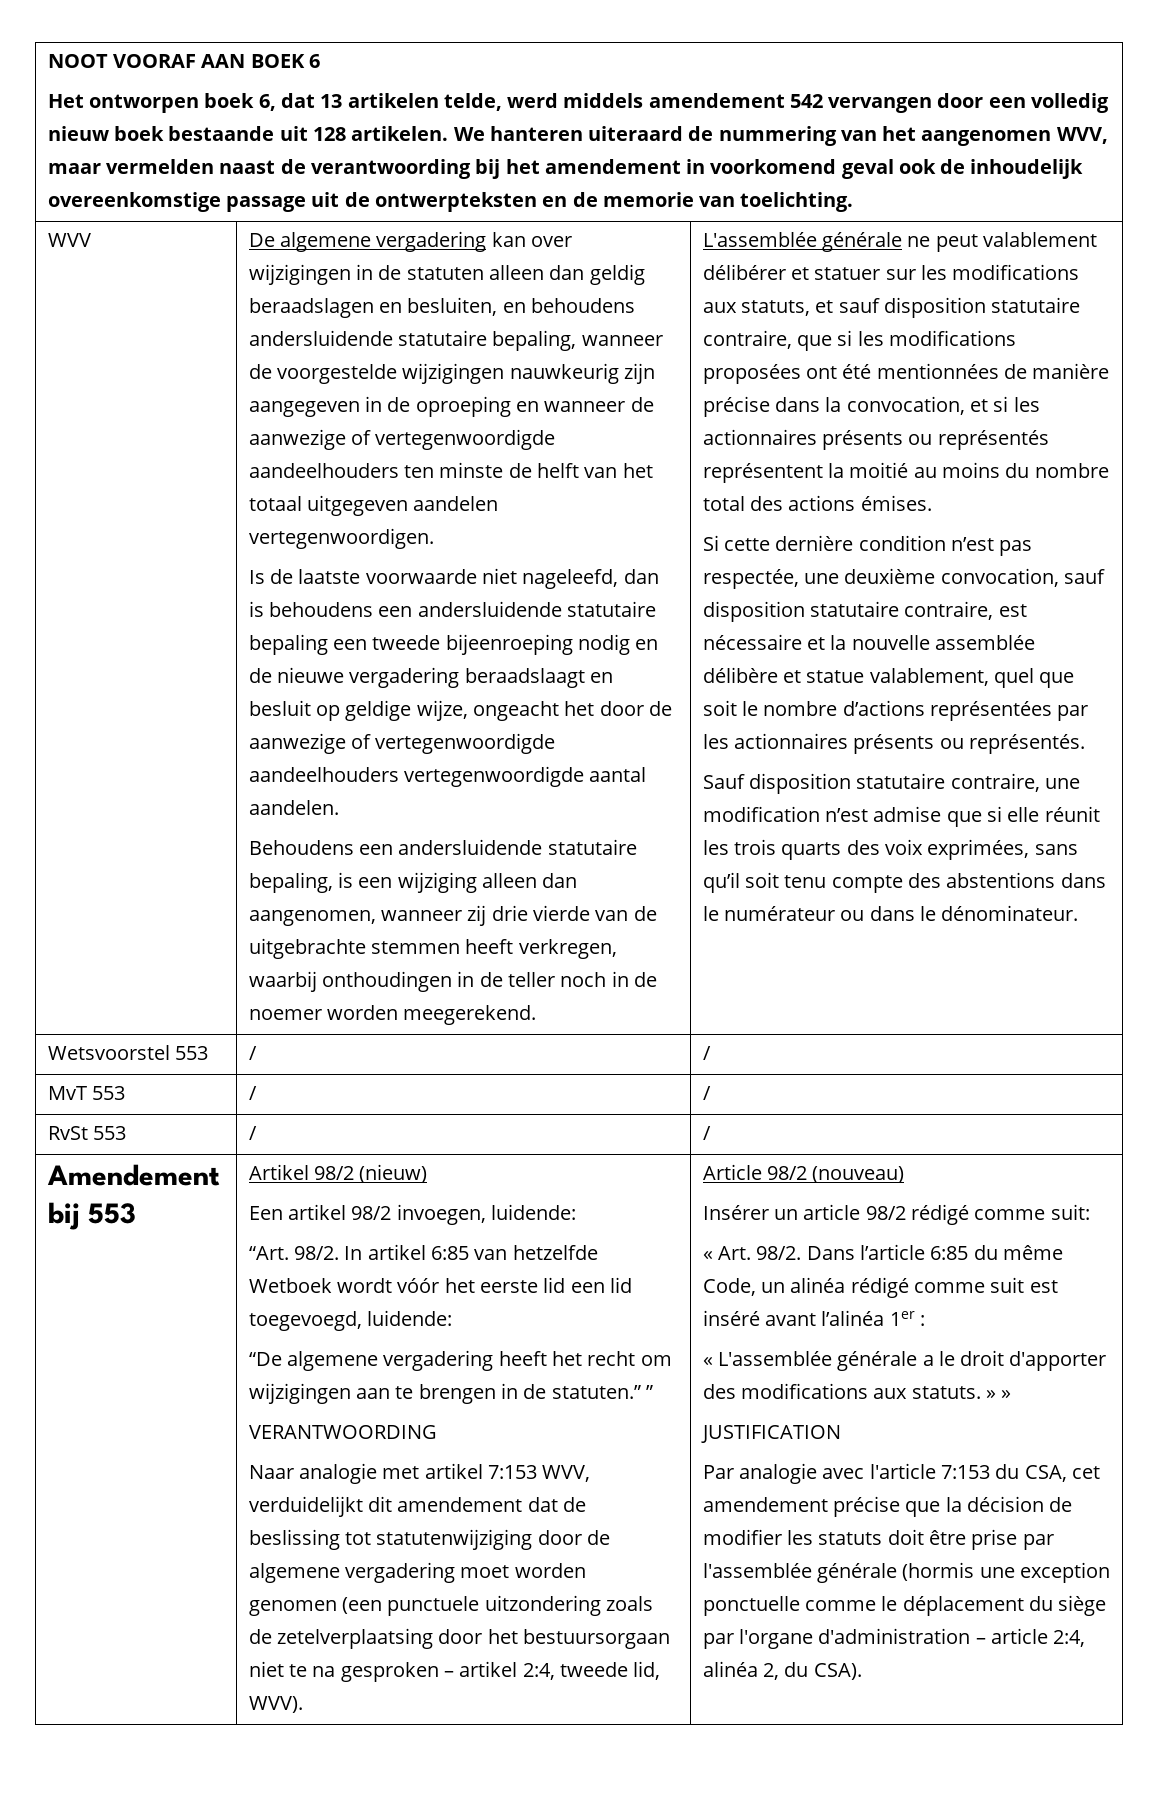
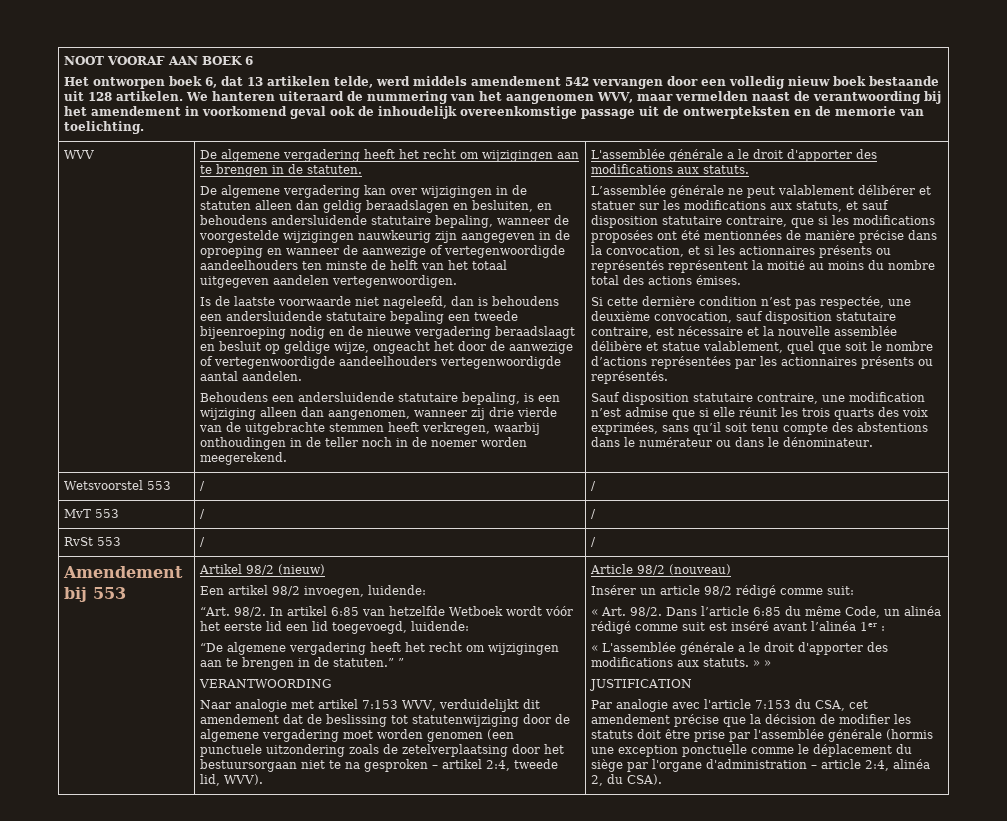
(487, 241) none -> [364,149,580,162] [200,164,363,177] [200,185,361,198] heeft het recht om wijzigingen aan te brengen in de statuten. // De algemene vergadering
(903, 242) none -> [727,149,878,162] [591,164,750,174] [591,185,725,198] a le droit d'apporter des modifications aux statuts. // L’assemblée générale

